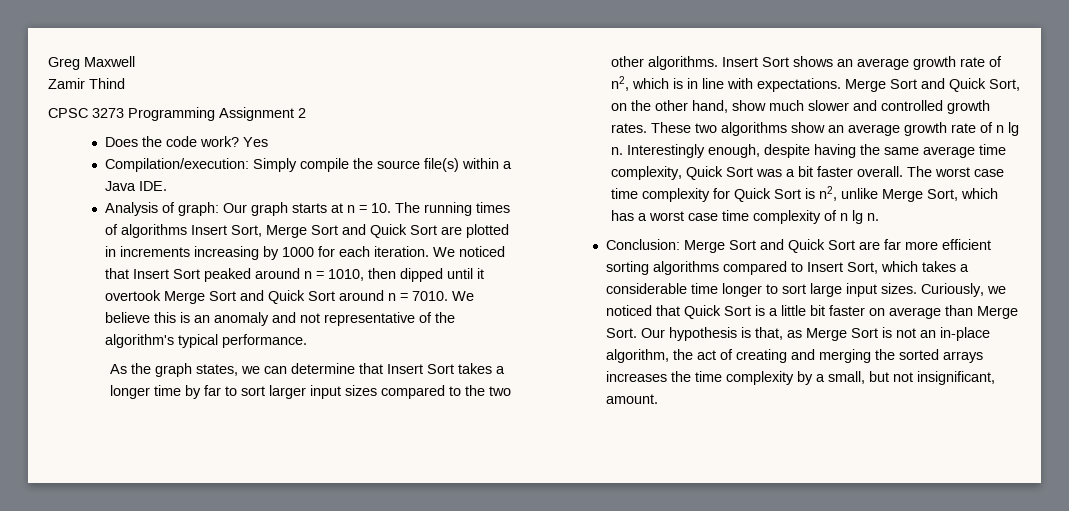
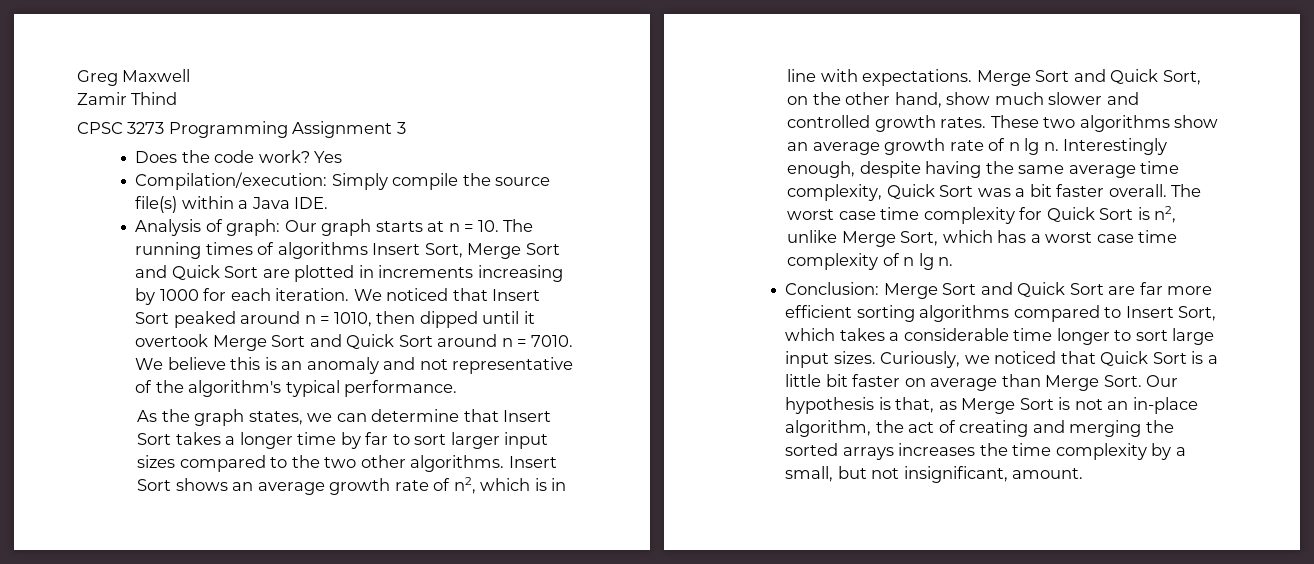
[298,108,306,118] 2 -> [396,122,406,134] 3

